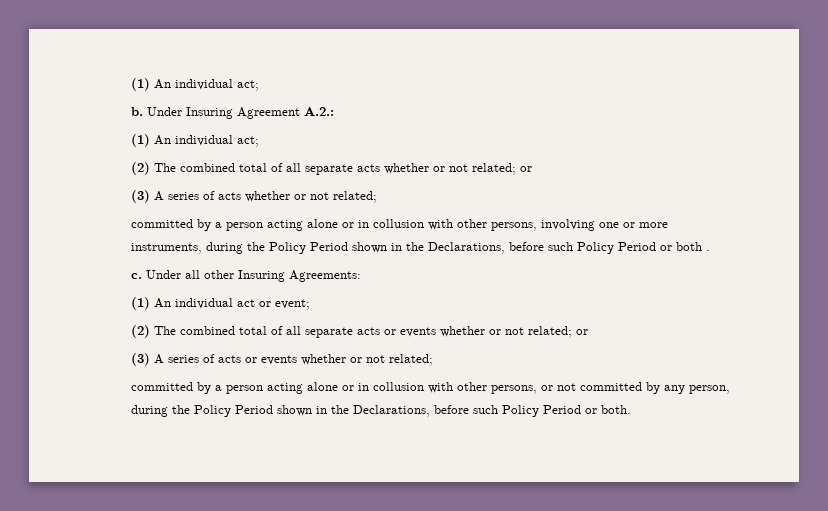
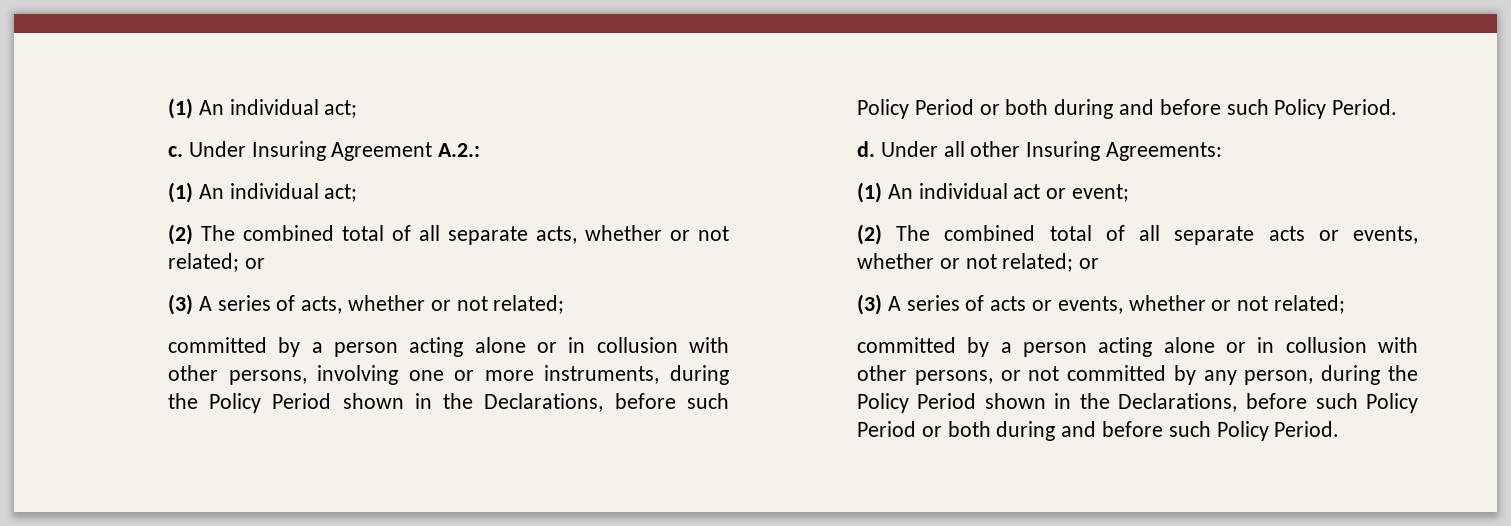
[131,78,260,91] [131,107,144,116] (1) An individual act; // b. -> [167,98,358,119] [167,146,183,157] (1) An individual act; // c.
[357,163,533,175] [131,190,242,203] acts whether or not related; or // (3) A series of acts -> [535,225,729,244] [167,253,265,272] [167,294,343,315] acts, whether or not related; or // (3) A series of acts,
[706,250,711,251] [131,273,143,279] . // c. -> [1054,99,1398,119] [856,141,875,157] during and before such Policy Period. // d.
[400,327,437,337] events -> [1353,226,1418,244] events,
[261,355,298,365] events -> [1057,296,1123,314] events,
[601,405,632,414] both. -> [947,421,1340,441] both during and before such Policy Period.

